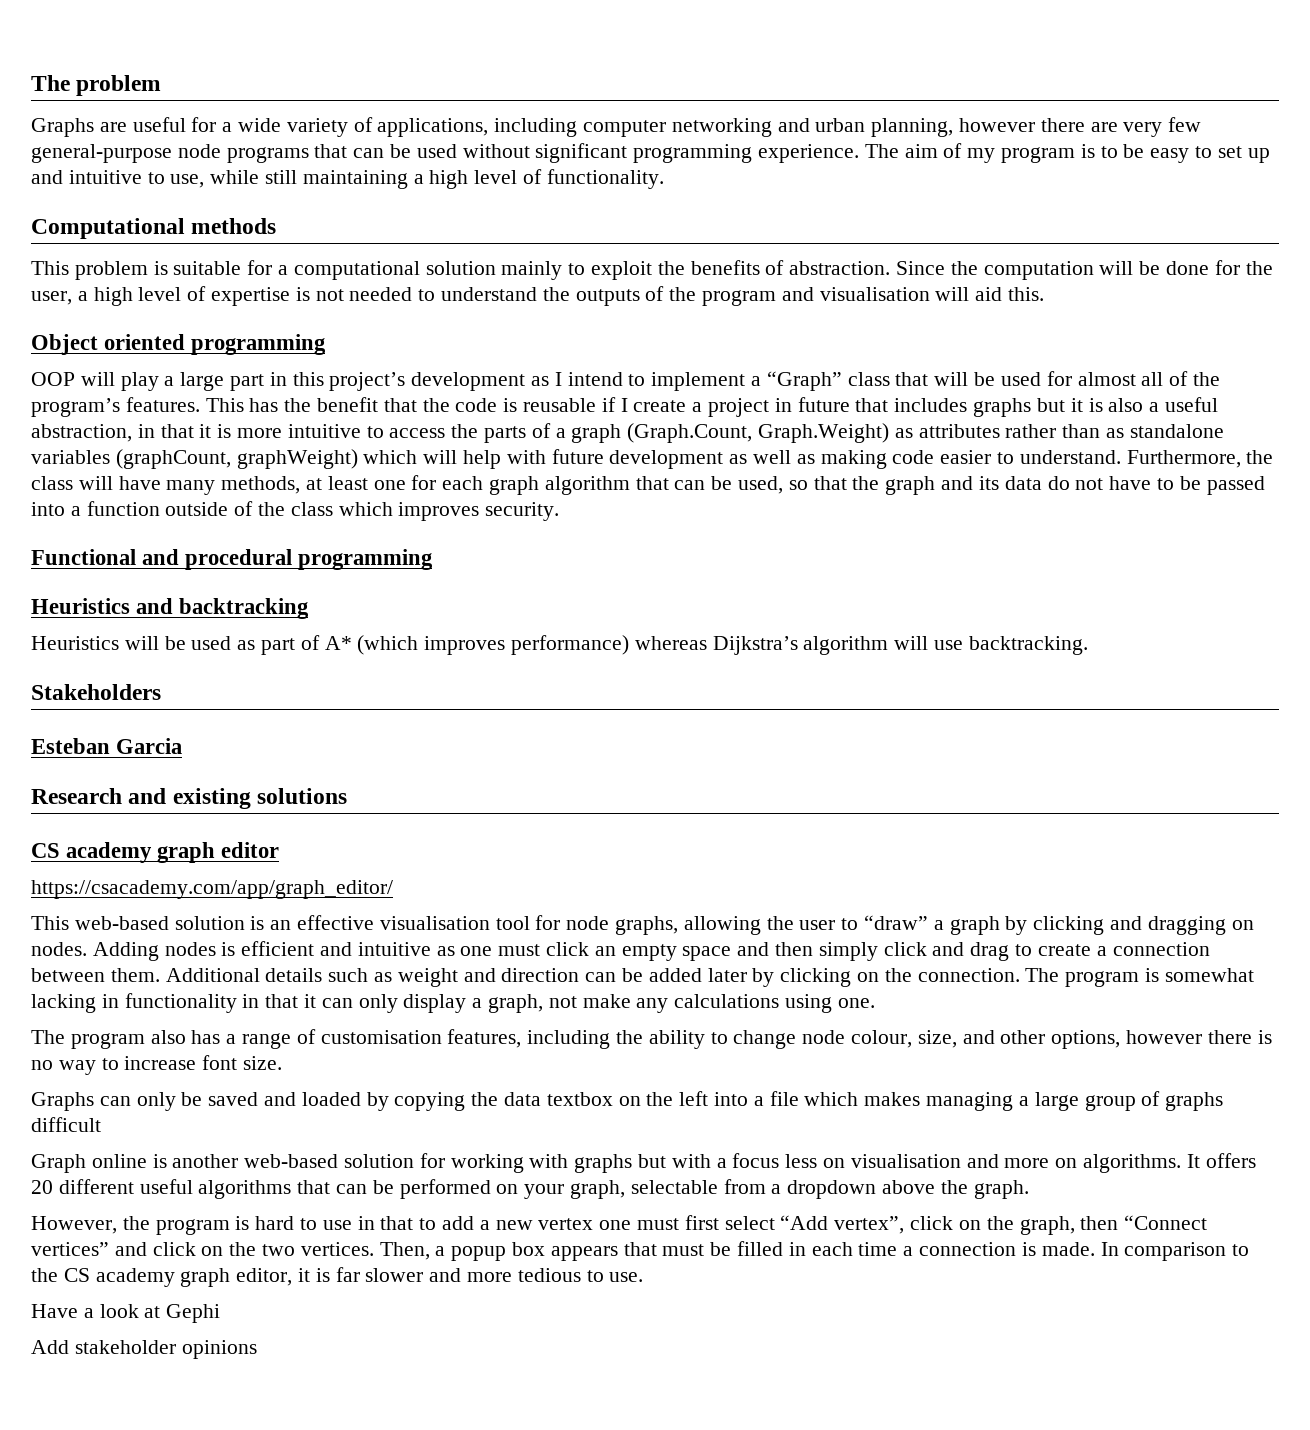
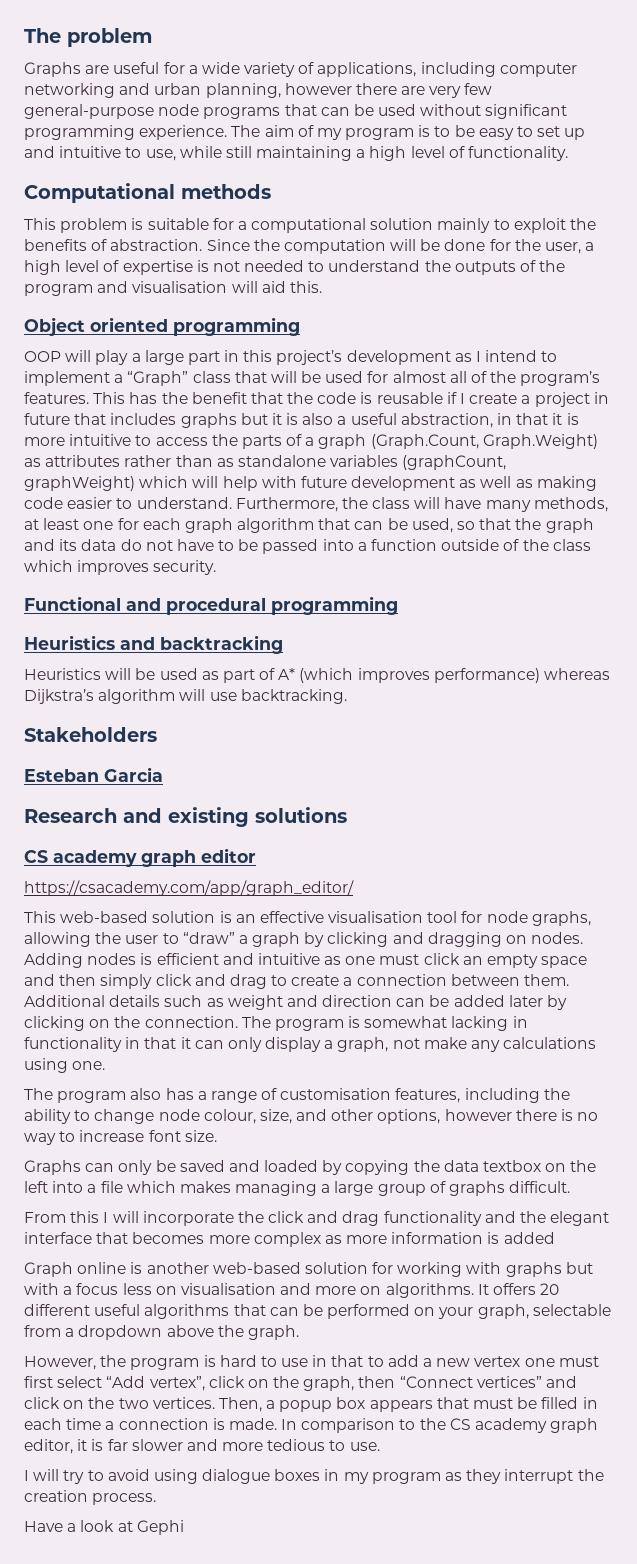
[31,1117,101,1132] difficult -> [509,1181,571,1193] [24,1211,610,1226] [24,1232,555,1247] difficult. // From this I will incorporate the click and drag functionality and the elegant interface that becomes more complex as more information is added
(644, 1277) none -> [24,1469,604,1484] [24,1490,157,1505] // I will try to avoid using dialogue boxes in my program as they interrupt the creation process.
[31,1340,257,1359] // Add stakeholder opinions -> (184, 1527) none

